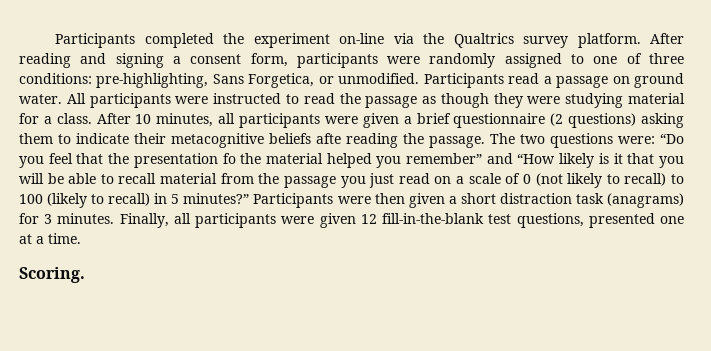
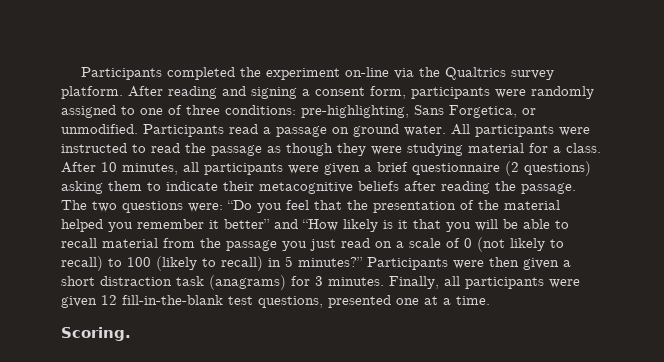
[316,133,341,144] afte -> [404,181,436,191] after
[222,153,236,164] fo -> [460,200,474,210] of
[406,153,483,164] remember” -> [137,219,270,229] remember it better”

